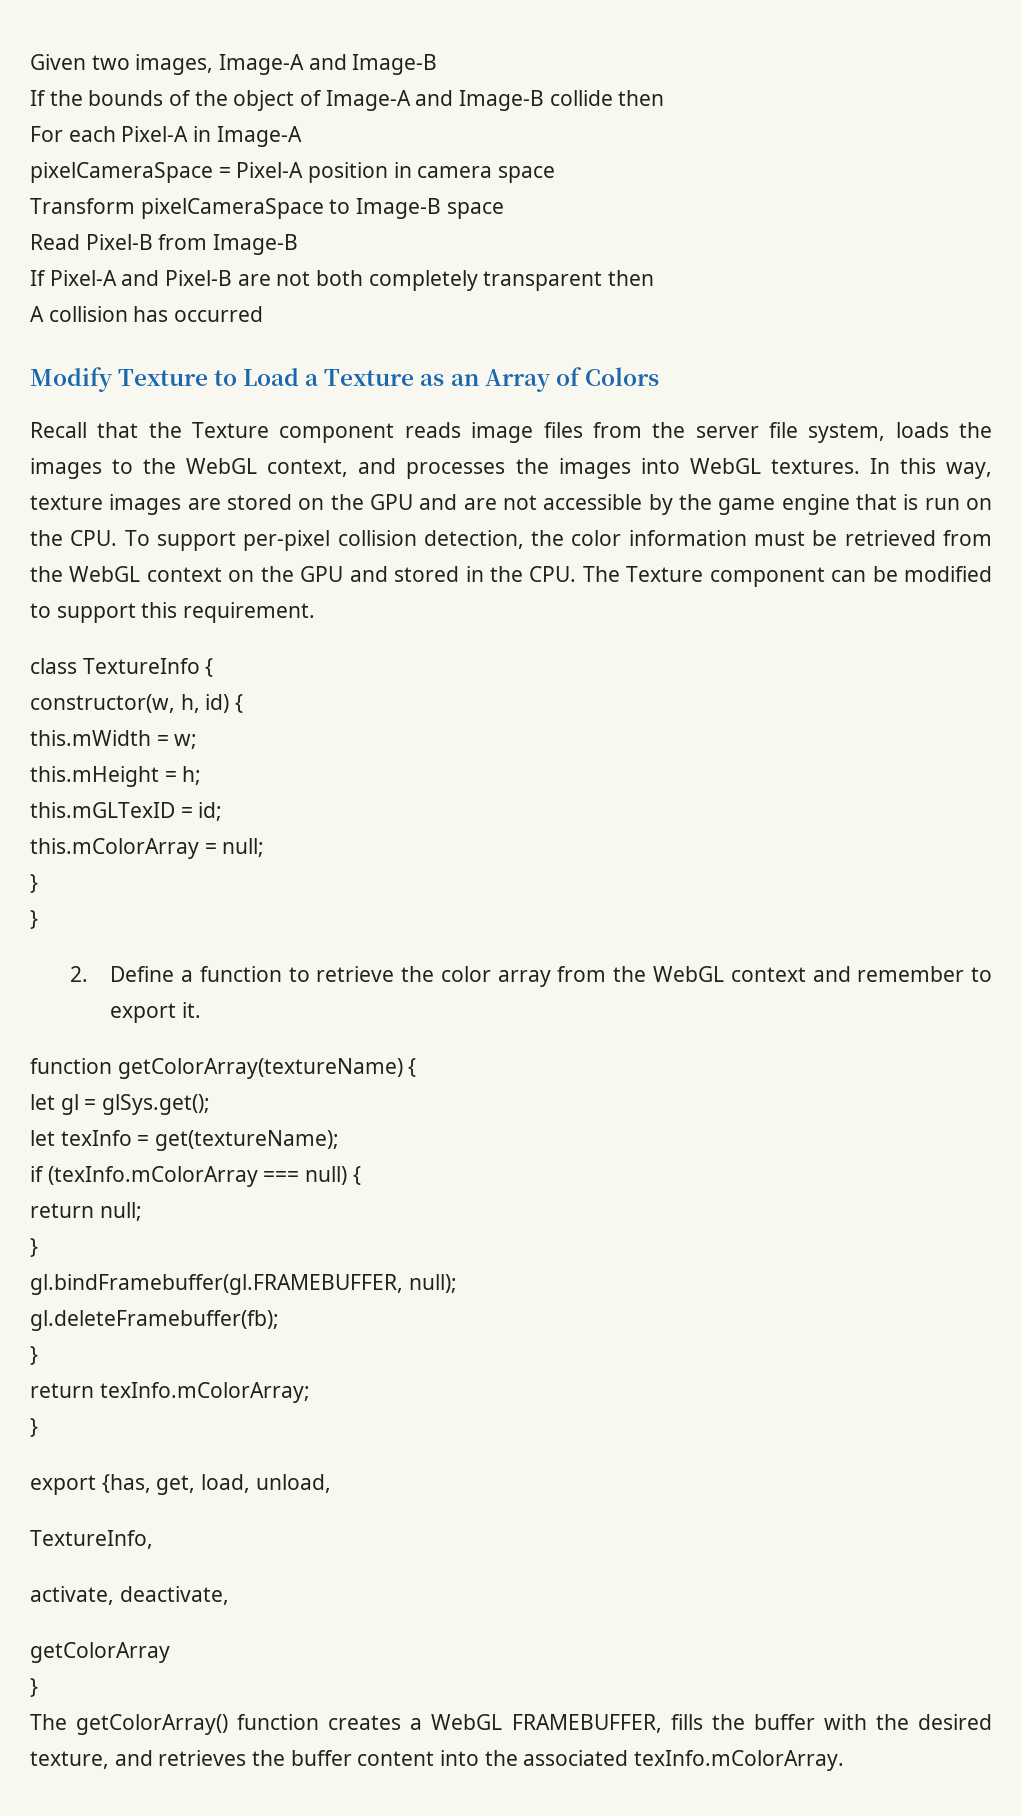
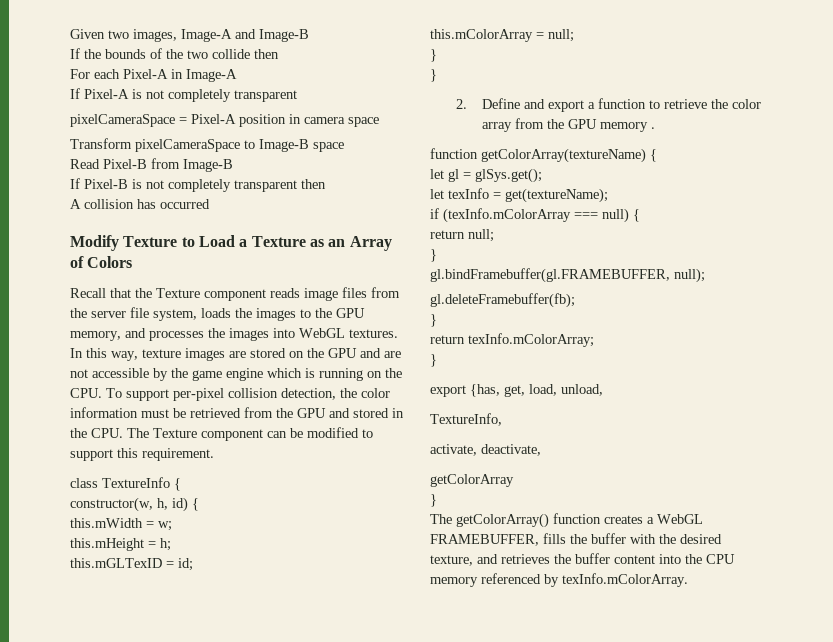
[233,90,545,111] object of Image-A and Image-B -> [187,50,208,59] two
(302, 136) none -> [70,88,297,102] // If Pixel-A is not completely transparent
[49,270,364,286] Pixel-A and Pixel-B are not both -> [84,179,164,189] Pixel-B is not
[186,458,349,477] WebGL context, -> [336,308,365,318] [70,331,121,341] GPU memory,
[856,494,960,510] that is run -> [267,368,363,381] which is running
[69,566,294,582] WebGL context on the -> (293, 413) none
(175, 974) none -> [523,99,584,112] and export
[652,966,993,982] [110,1002,202,1023] WebGL context and remember to export it. -> [567,119,655,132] GPU memory .
[523,1750,629,1766] associated -> [706,554,735,564] [430,573,559,587] CPU memory referenced by

